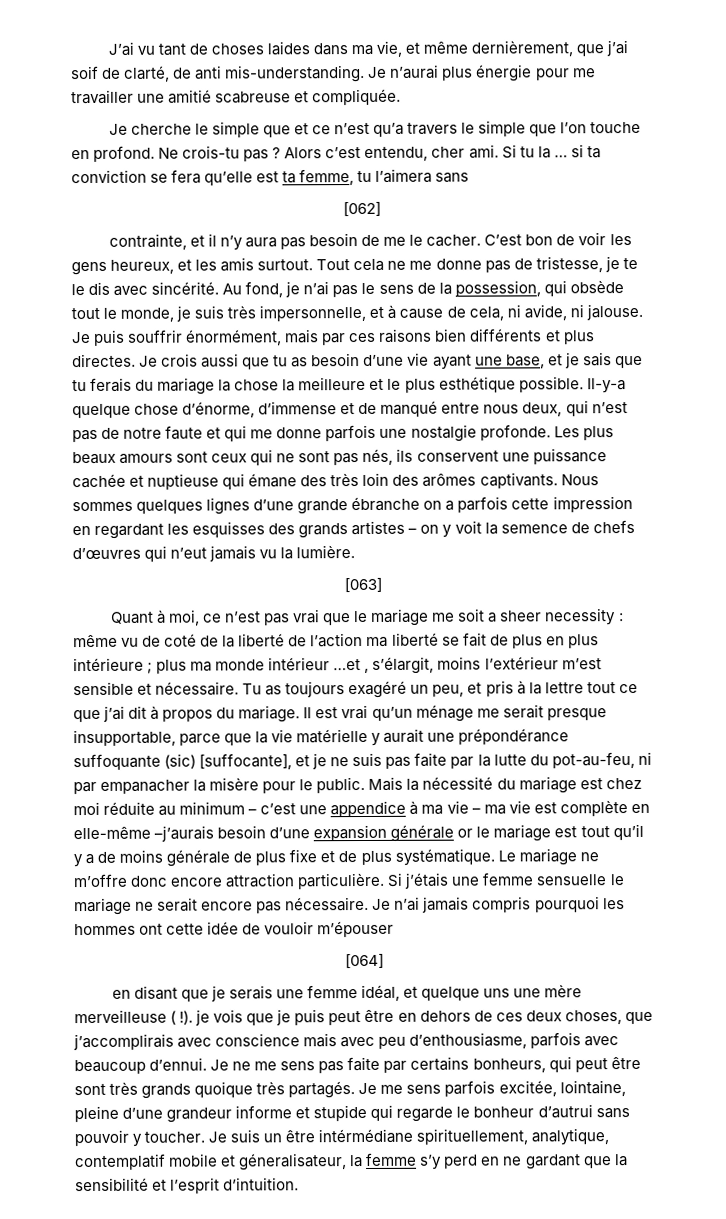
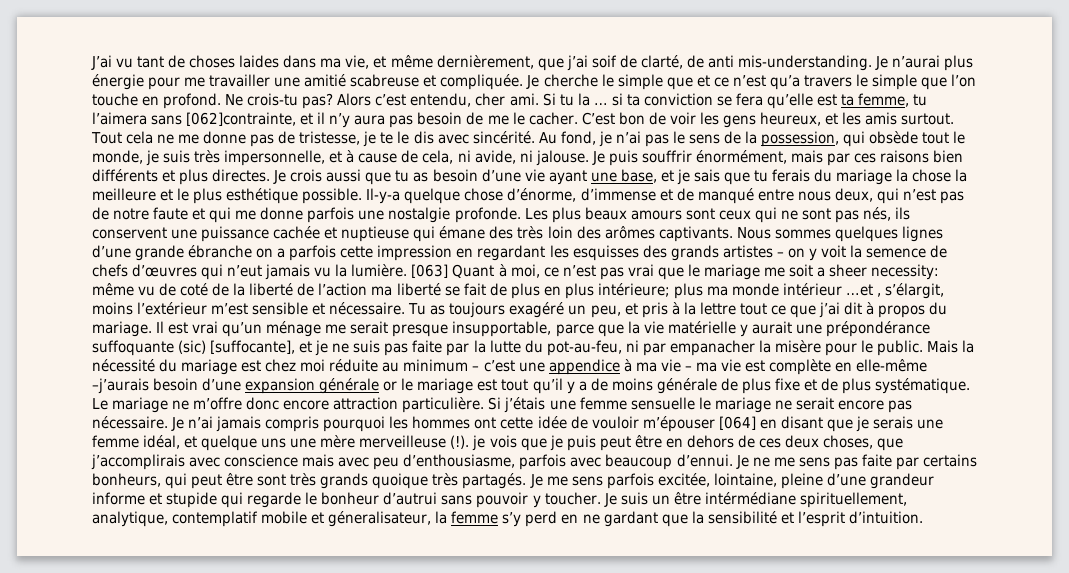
(402, 97) // -> (524, 82) none
[243,147,282,162] pas ? -> [302,93,334,109] pas?
[342,201,381,217] [108,233,187,250] // [062] // contrainte, -> [186,112,297,126] [062]contrainte,
(356, 552) // -> (408, 270) none
(382, 585) // -> (449, 271) none
[544,608,624,626] necessity : -> [871,264,940,280] necessity:
[73,657,154,674] intérieure ; -> [597,283,670,297] intérieure;
(395, 929) // -> (715, 424) none
(384, 961) // -> (756, 423) none
[170,1010,194,1025] ( !). -> [450,435,470,449] (!).

